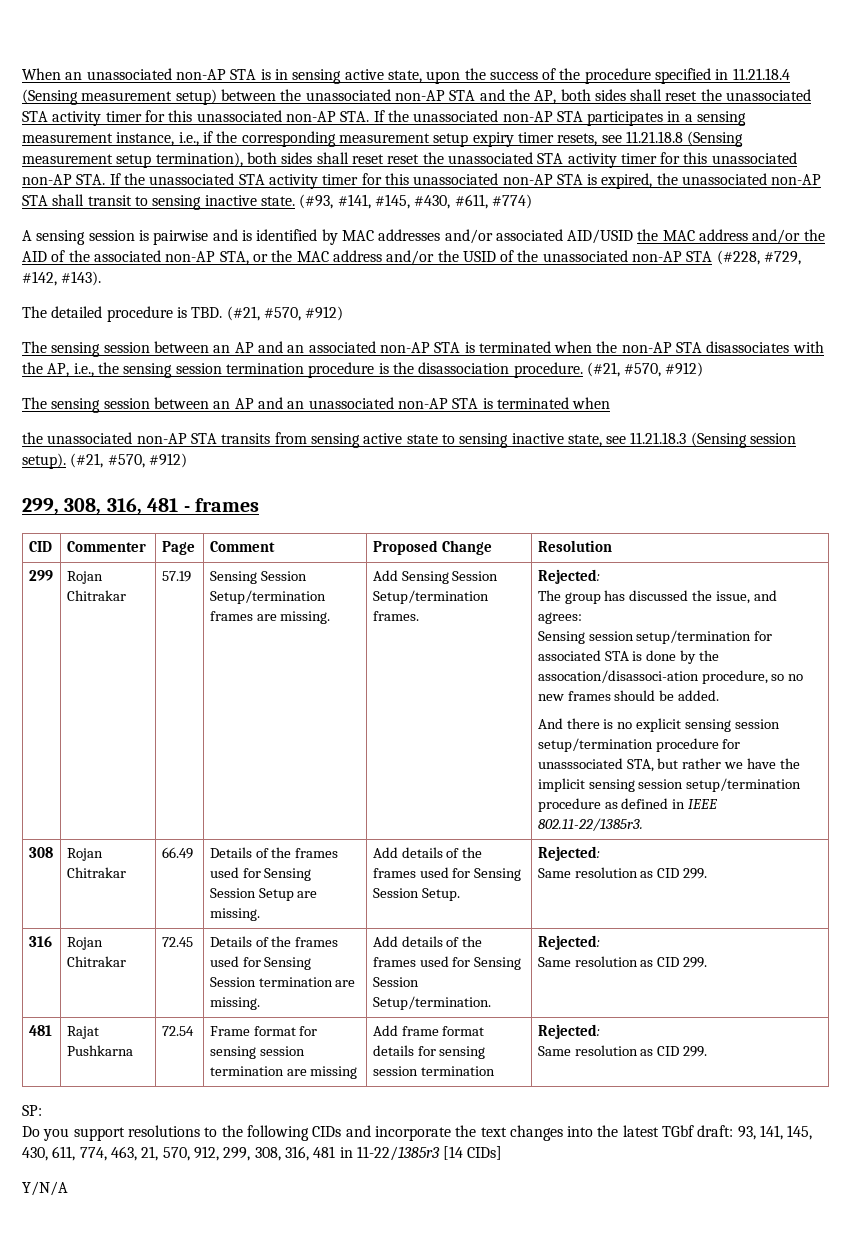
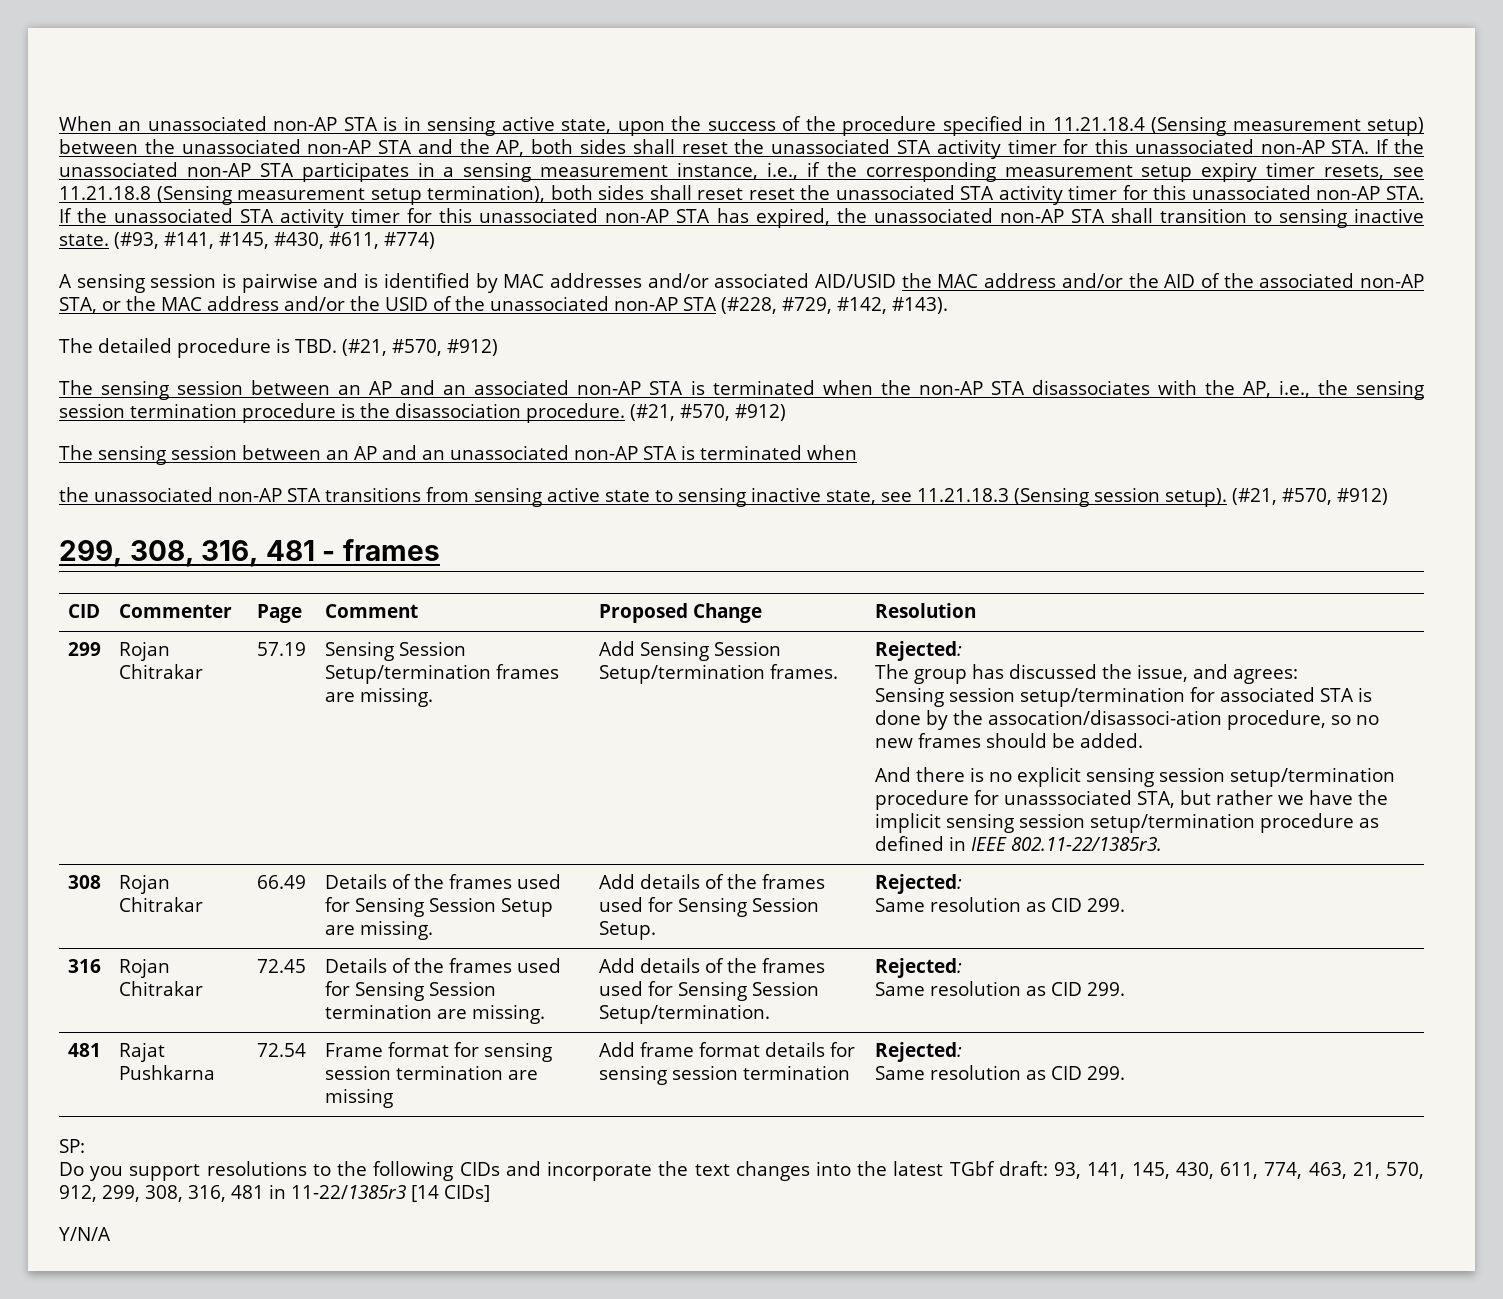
[587,174,598,185] is -> [716,208,749,223] has
[87,195,132,206] transit -> [1159,208,1247,223] transition
[221,433,271,444] transits -> [324,487,421,502] transitions

